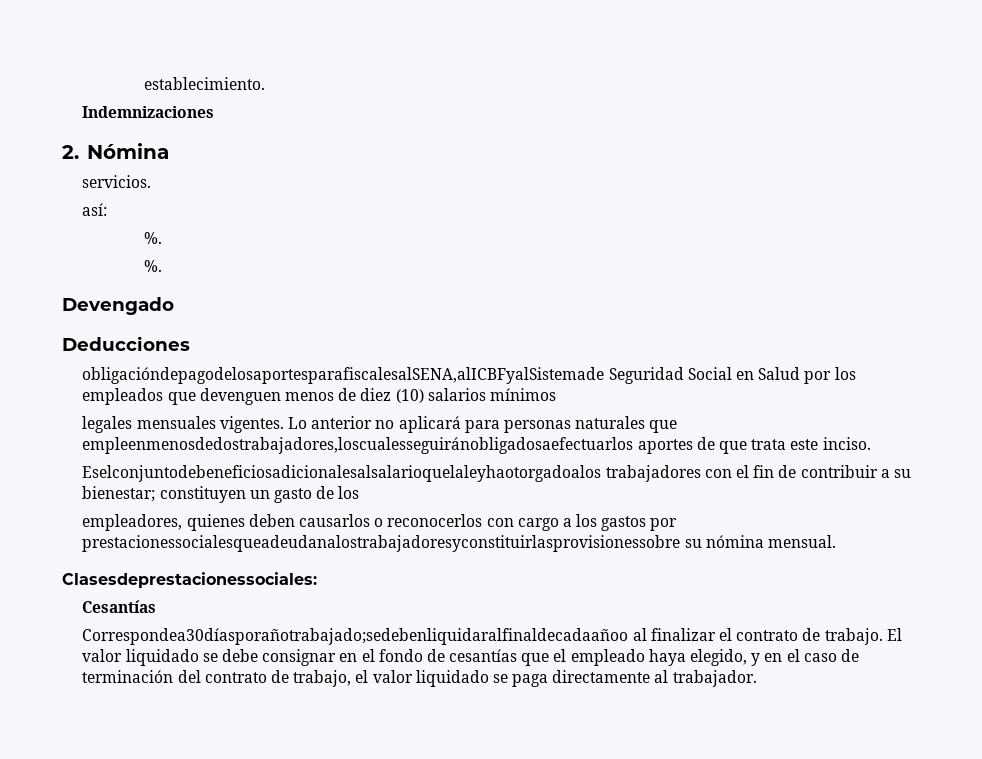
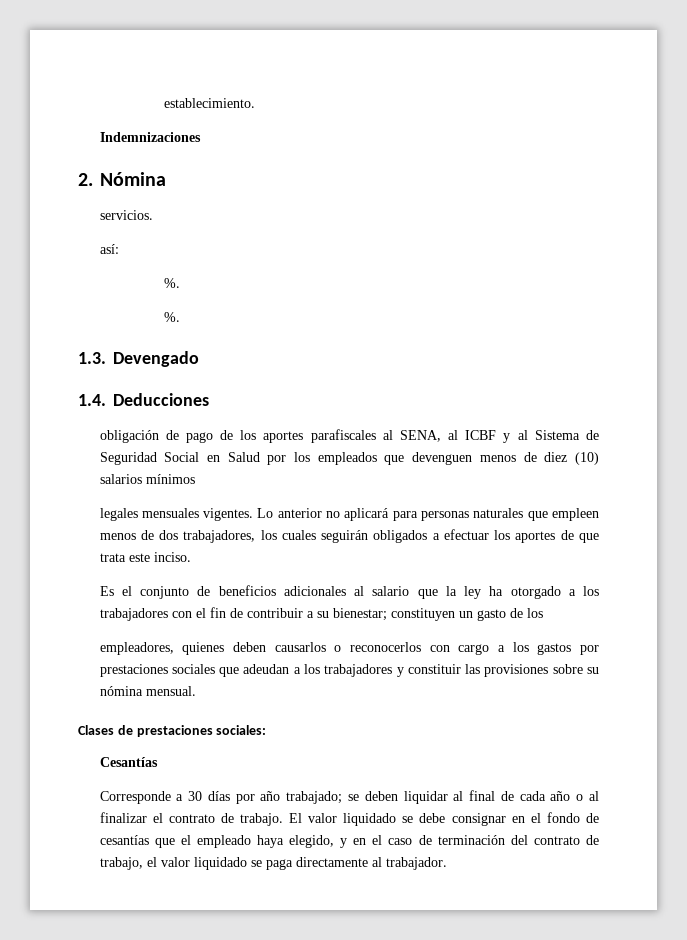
(162, 266) none -> [78,352,106,364] 1.3.
(174, 306) none -> [78,394,106,406] 1.4.
[82,367,605,384] obligacióndepagodelosaportesparafiscalesalSENA,alICBFyalSistemade -> [99,429,600,443] obligación de pago de los aportes parafiscales al SENA, al ICBF y al Sistema de
[82,437,634,454] empleenmenosdedostrabajadores,loscualesseguiránobligadosaefectuarlos -> [552,508,599,521] [99,529,511,543] empleen menos de dos trabajadores, los cuales seguirán obligados a efectuar los
[82,465,602,482] Eselconjuntodebeneficiosadicionalesalsalarioquelaleyhaotorgadoalos -> [99,585,599,599] Es el conjunto de beneficios adicionales al salario que la ley ha otorgado a los
[82,535,836,552] [62,572,317,588] [82,600,157,613] [82,628,629,645] prestacionessocialesqueadeudanalostrabajadoresyconstituirlasprovisionessobre su nómina mensual. // Clasesdeprestacionessociales: // Cesantías // Correspondea30díasporañotrabajado;sedebenliquidaralfinaldecadaañoo -> [99,664,600,677] [99,686,196,696] [78,725,267,737] [99,757,158,767] [99,790,584,804] prestaciones sociales que adeudan a los trabajadores y constituir las provisiones sobre su nómina mensual. // Clases de prestaciones sociales: // Cesantías // Corresponde a 30 días por año trabajado; se deben liquidar al final de cada año o

